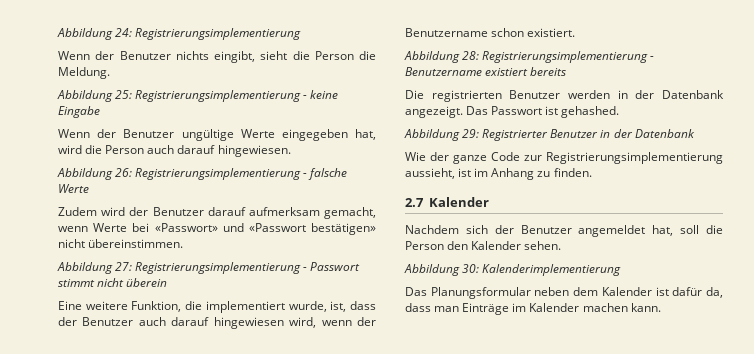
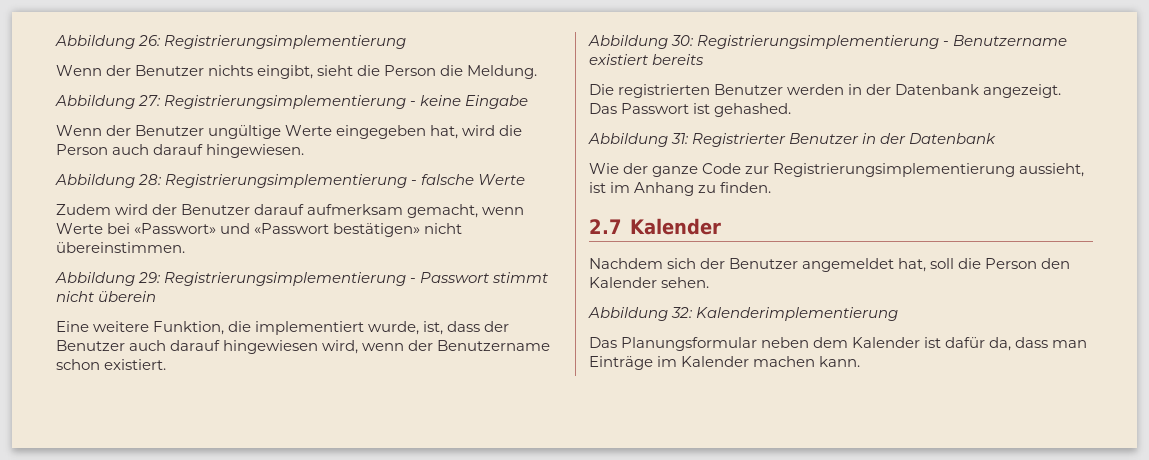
[57,28,133,40] Abbildung 24: -> [55,35,162,49] Abbildung 26:
[115,90,133,99] 25: -> [138,95,162,106] 27:
[115,168,133,177] 26: -> [138,174,163,185] 28:
[115,262,133,271] 27: -> [138,272,162,283] 29:
[462,51,480,60] 28: -> [671,35,695,46] 30:
[462,129,480,138] 29: -> [671,133,690,144] 31:
[462,264,480,273] 30: -> [671,307,694,318] 32:

